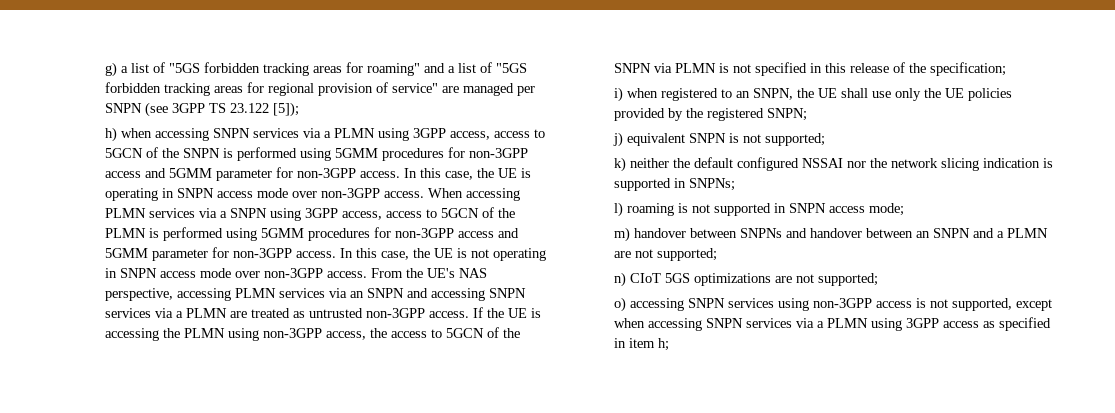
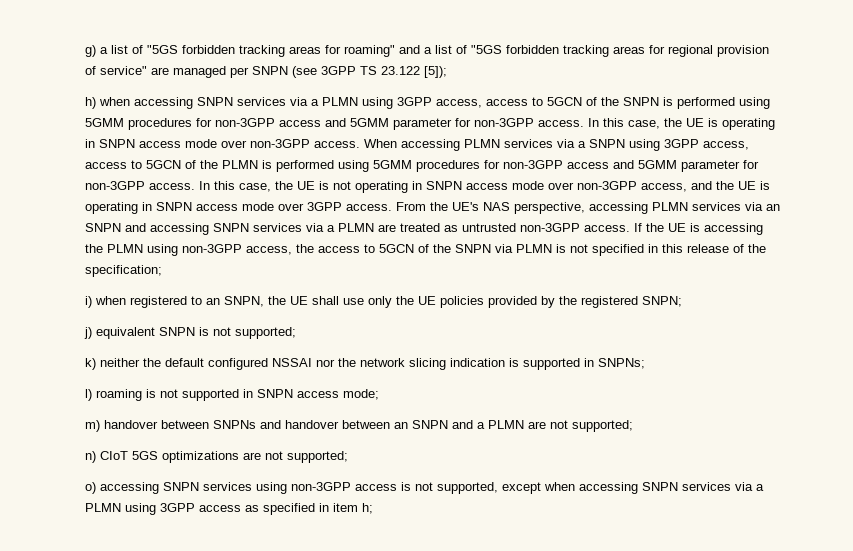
(324, 273) none -> [641,181,771,192] [85,202,343,214] access, and the UE is operating in SNPN access mode over 3GPP

